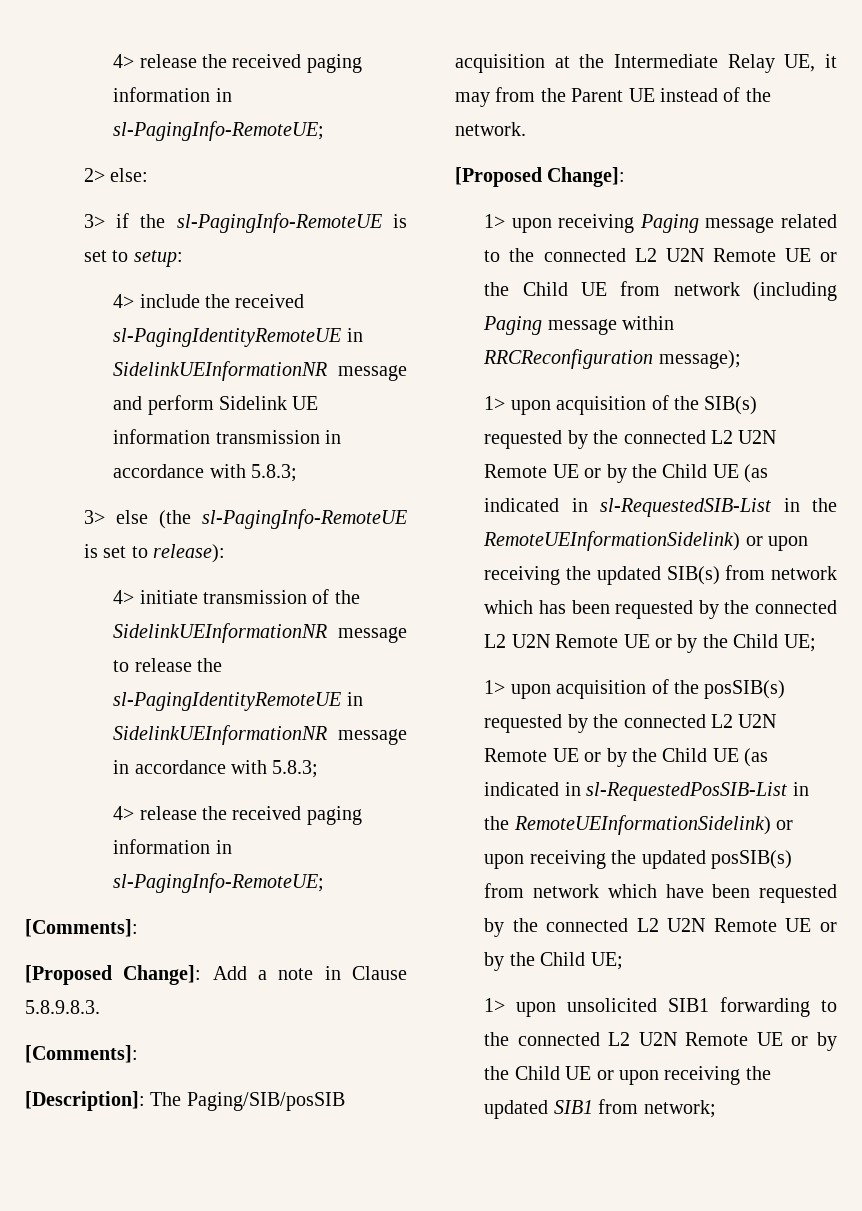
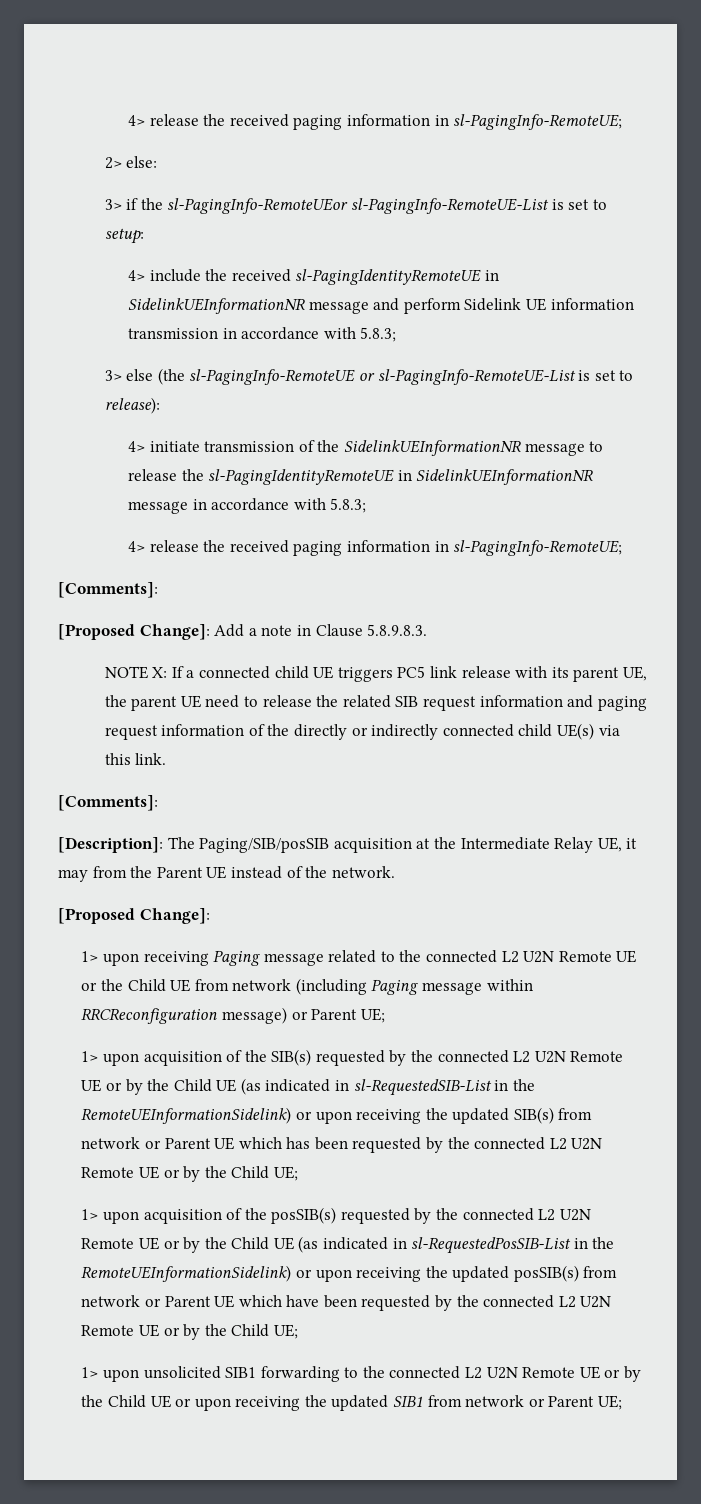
[176,213,382,233] sl-PagingInfo-RemoteUE -> [167,198,550,214] sl-PagingInfo-RemoteUEor sl-PagingInfo-RemoteUE-List
(407, 519) none -> [359,369,576,385] or sl-PagingInfo-RemoteUE-List
(100, 1007) none -> [104,666,647,682] [104,695,647,711] [104,723,620,740] [104,753,167,765] // NOTE X: If a connected child UE triggers PC5 link release with its parent UE, the parent UE need to release the related SIB request information and paging request information of the directly or indirectly connected child UE(s) via this link.
[658,350,741,369] message); -> [221,1007,385,1024] message) or Parent UE;
(837, 573) none -> [144,1137,235,1150] or Parent UE
(600, 891) none -> [144,1295,235,1308] or Parent UE
[643,1100,716,1118] network; -> [465,1395,623,1410] network or Parent UE;

